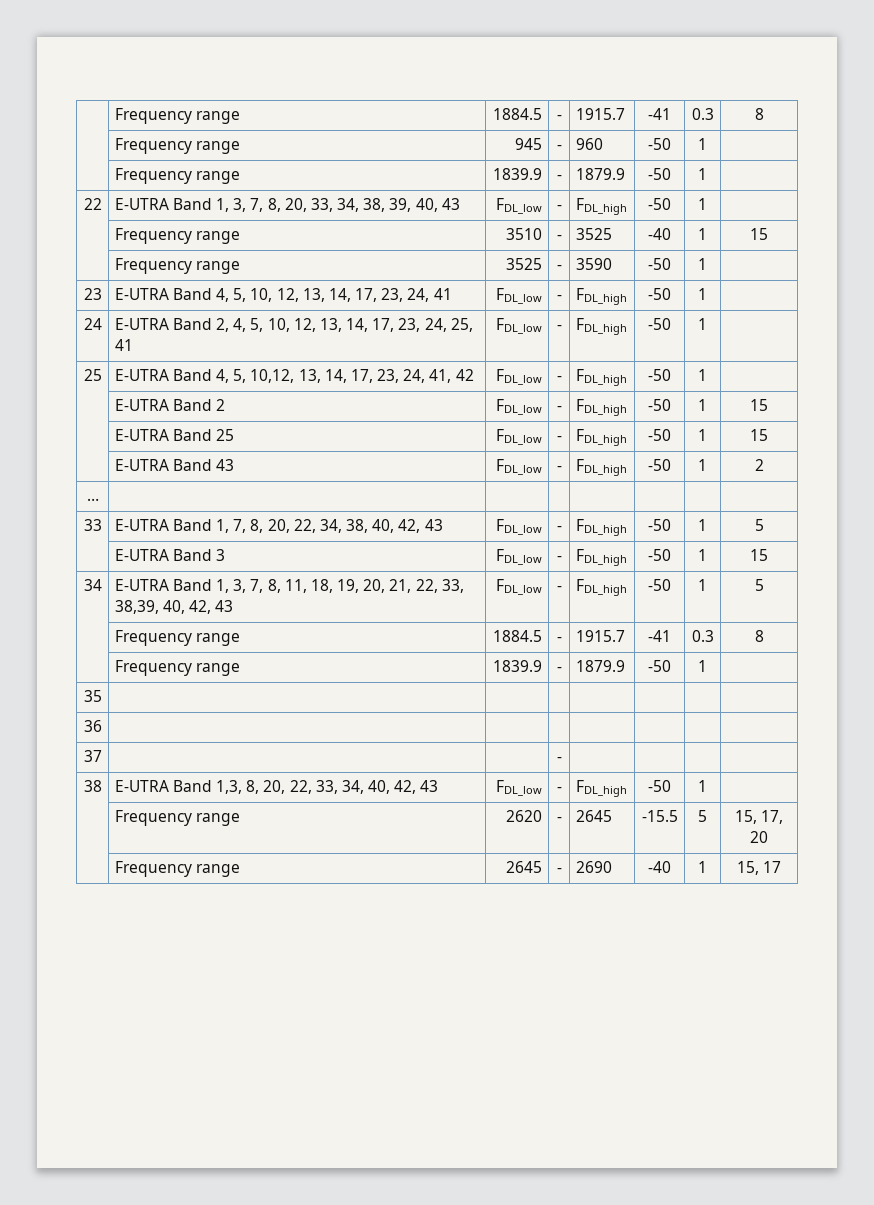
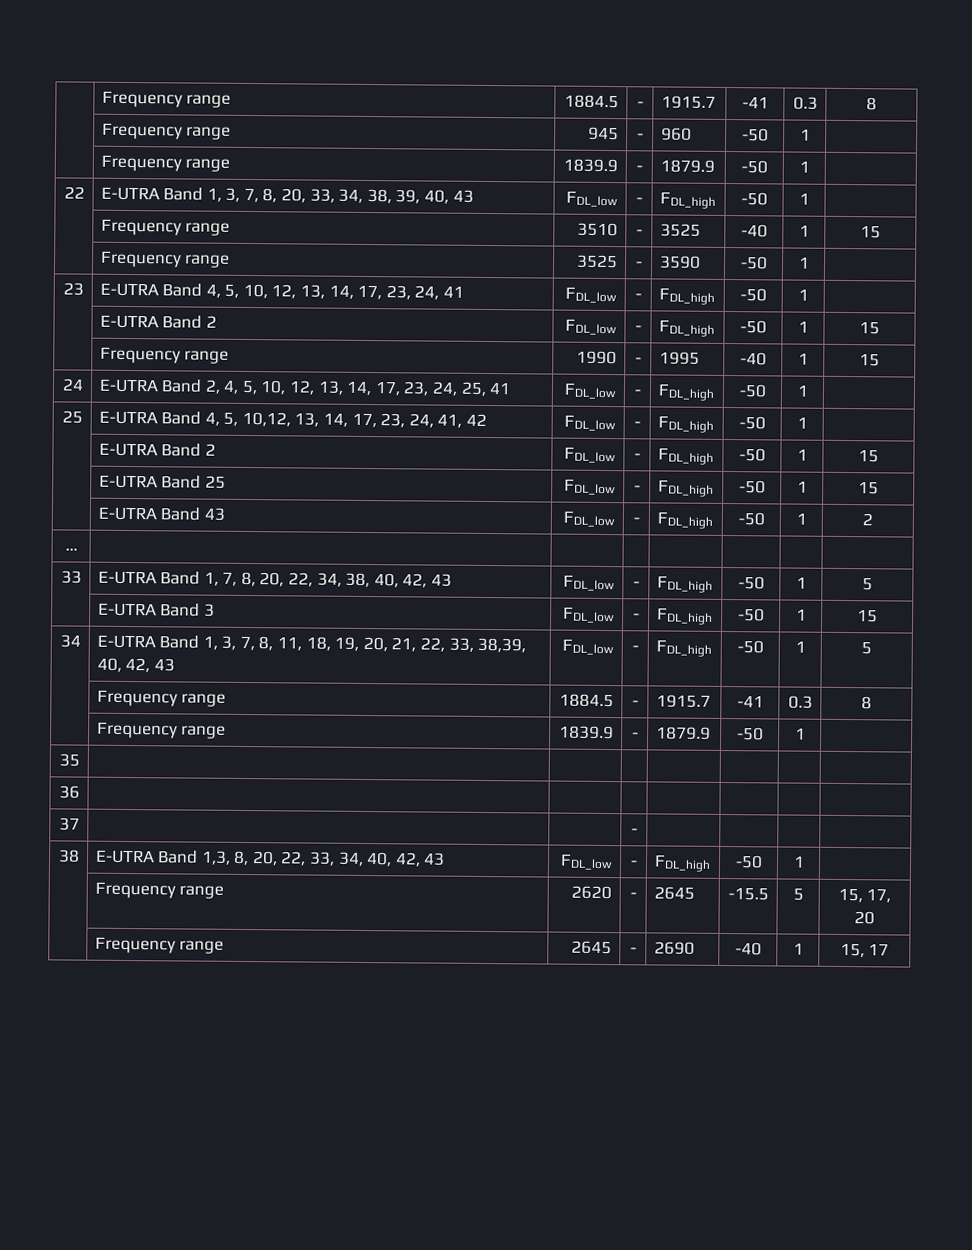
(707, 294) none -> [99,314,217,329] [565,318,618,336] [634,325,642,332] [658,319,715,337] [739,320,767,334] [797,320,809,333] [859,321,880,335] [99,346,230,364] [576,350,618,365] [634,357,642,364] [658,351,700,365] [739,352,767,366] [797,352,809,365] [859,353,880,367] // | E-UTRA Band 2 | FDL_low | - | FDL_high | -50 | 1 | 15 // | Frequency range | 1990 | - | 1995 | -40 | 1 | 15

